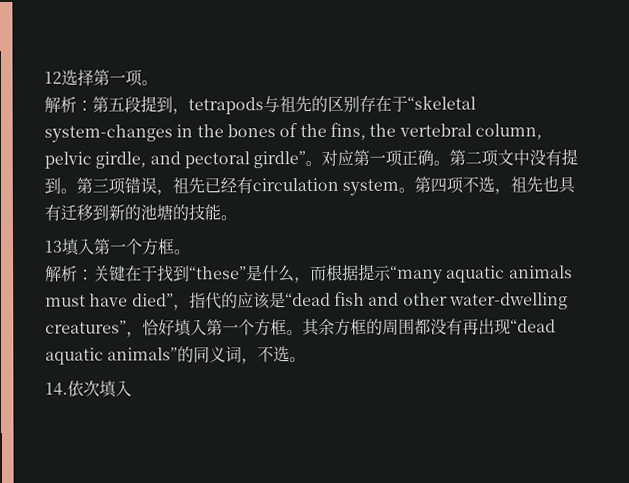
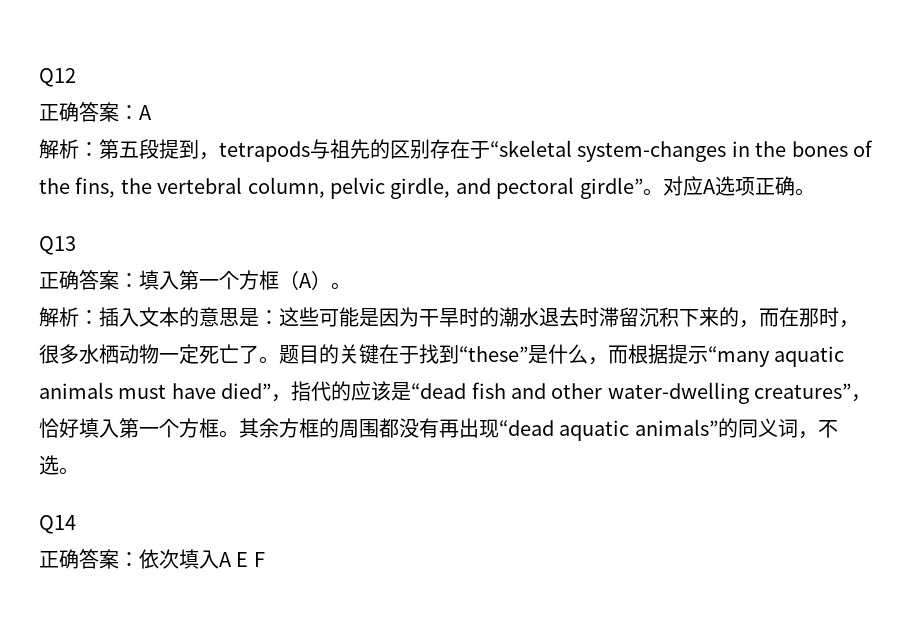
[44,69,158,87] 12选择第一项。 -> [39,68,76,87] [39,102,152,122] Q12 // 正确答案：A
[353,149,387,166] 第一 -> [702,176,735,196] A选
[449,148,579,167] [44,175,577,196] [44,204,237,221] [44,238,191,256] [45,265,94,282] 第二项文中没有提到。第三项错误，祖先已经有circulation system。第四项不选，祖先也具有迁移到新的池塘的技能。 // 13填入第一个方框。 // 解析： -> [39,236,76,255] [39,270,351,290] [39,307,859,328] [39,344,339,364] // Q13 // 正确答案：填入第一个方框（A）。 // 解析：插入文本的意思是：这些可能是因为干旱时的潮水退去时滞留沉积下来的，而在那时，很多水栖动物一定死亡了。题目的
[45,380,132,398] 14.依次填入 -> [39,515,76,534] [39,549,265,569] Q14 // 正确答案：依次填入A E F

